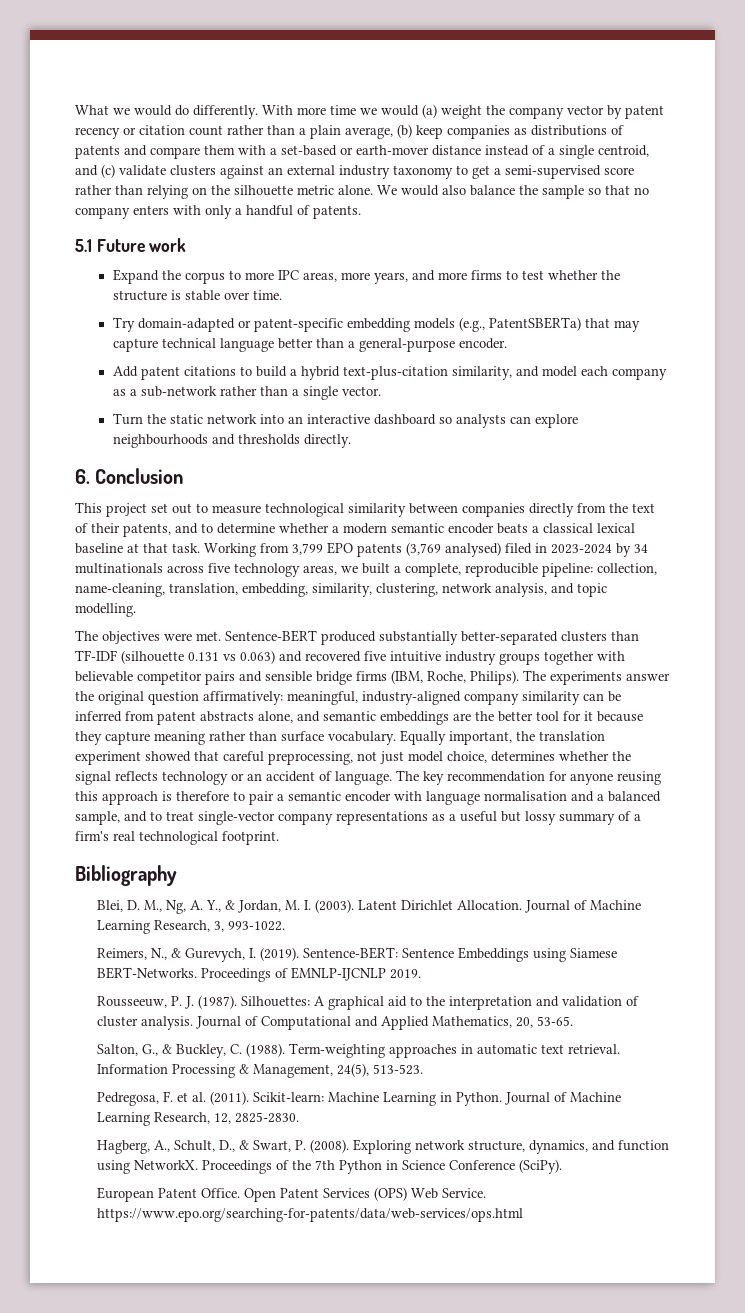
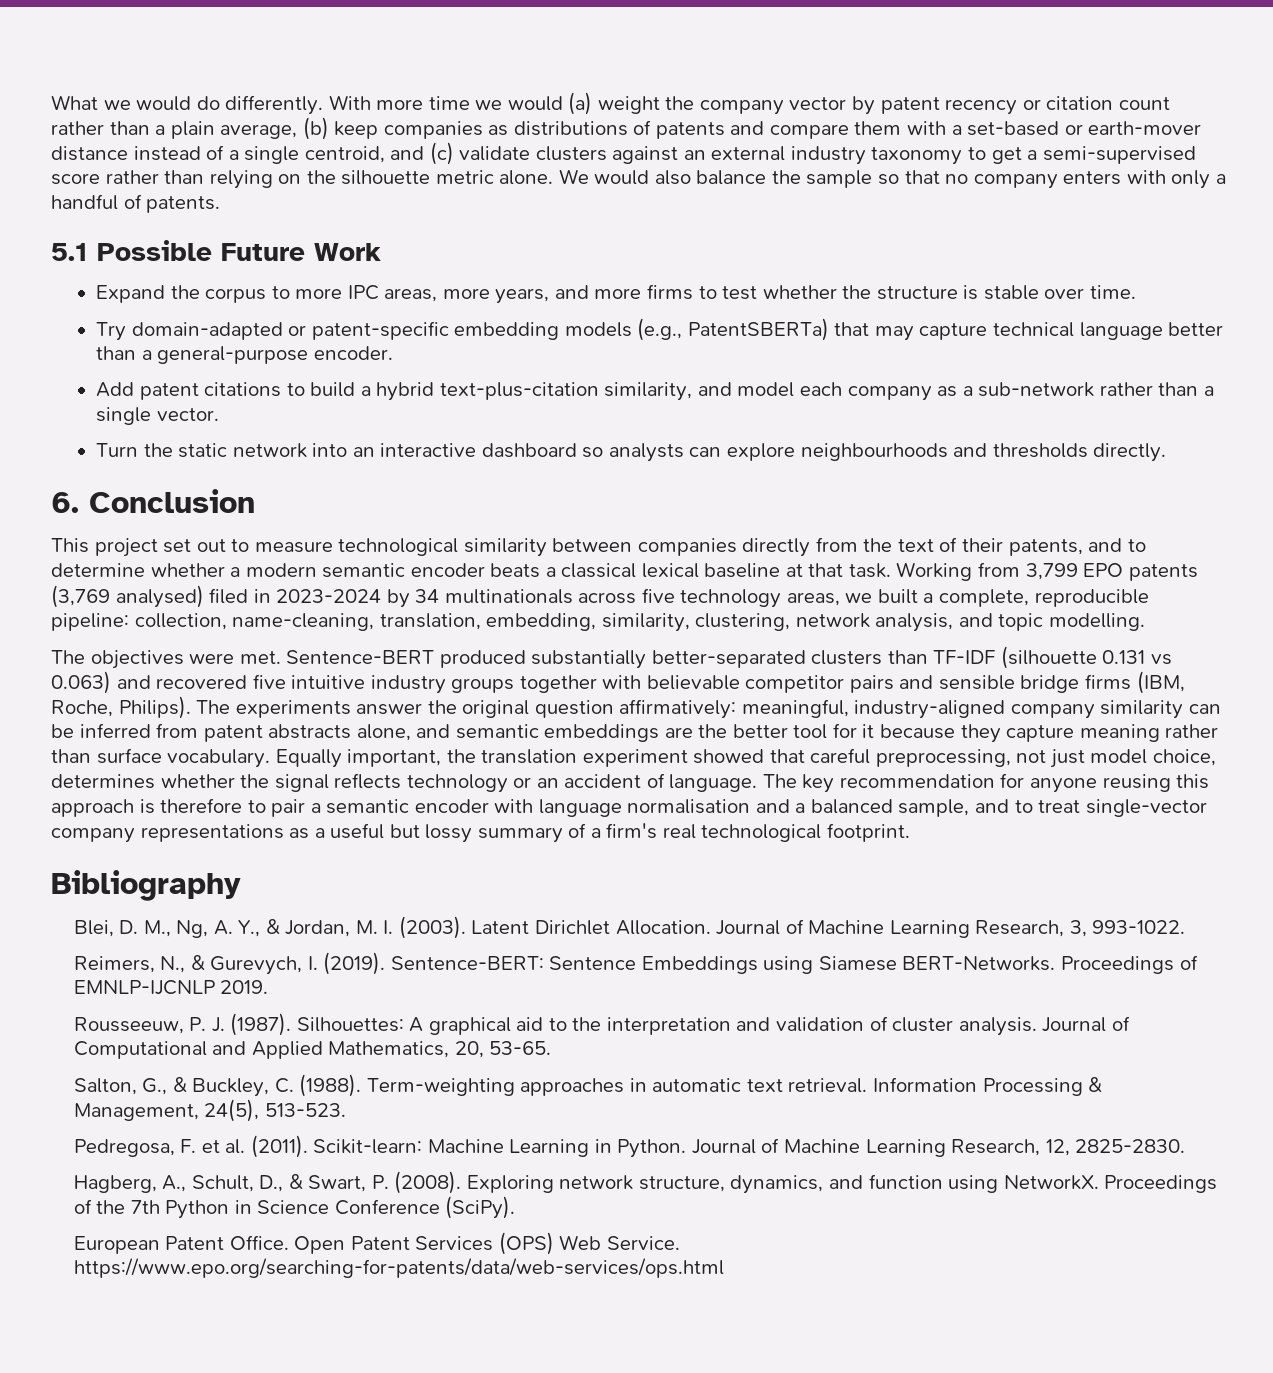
[96,238,187,252] Future work -> [97,240,381,261] Possible Future Work

